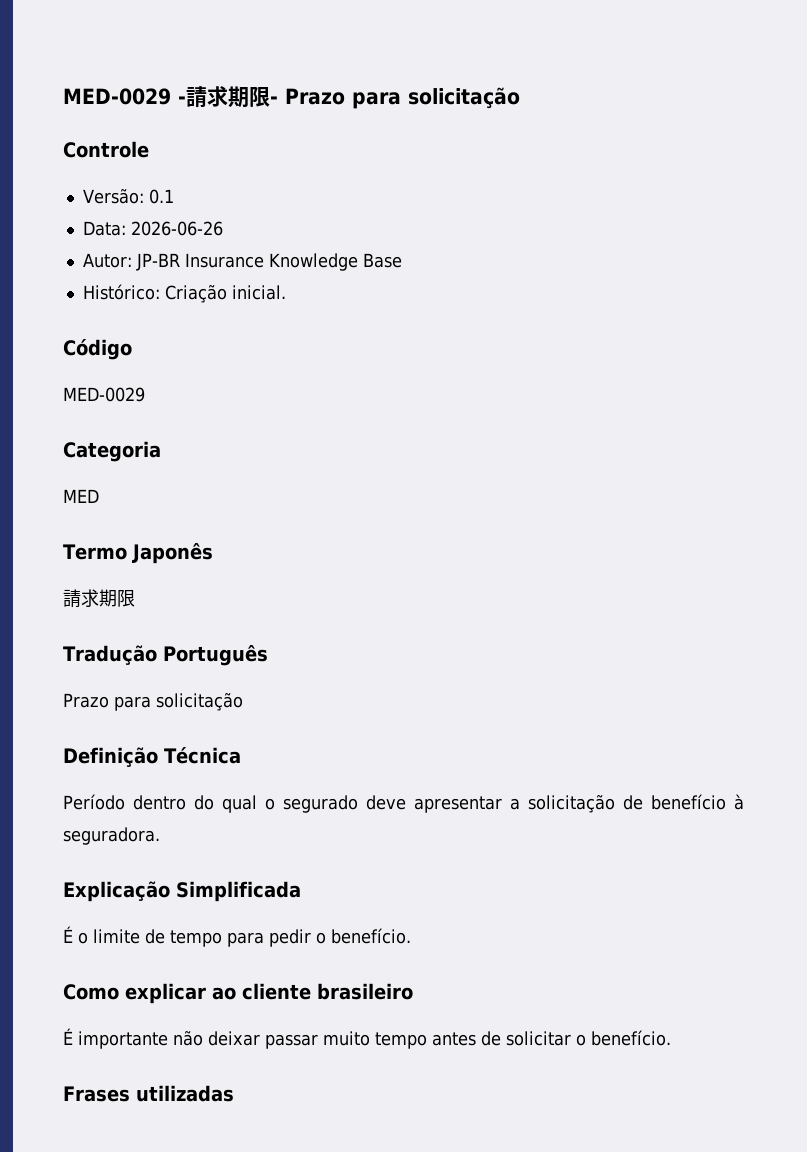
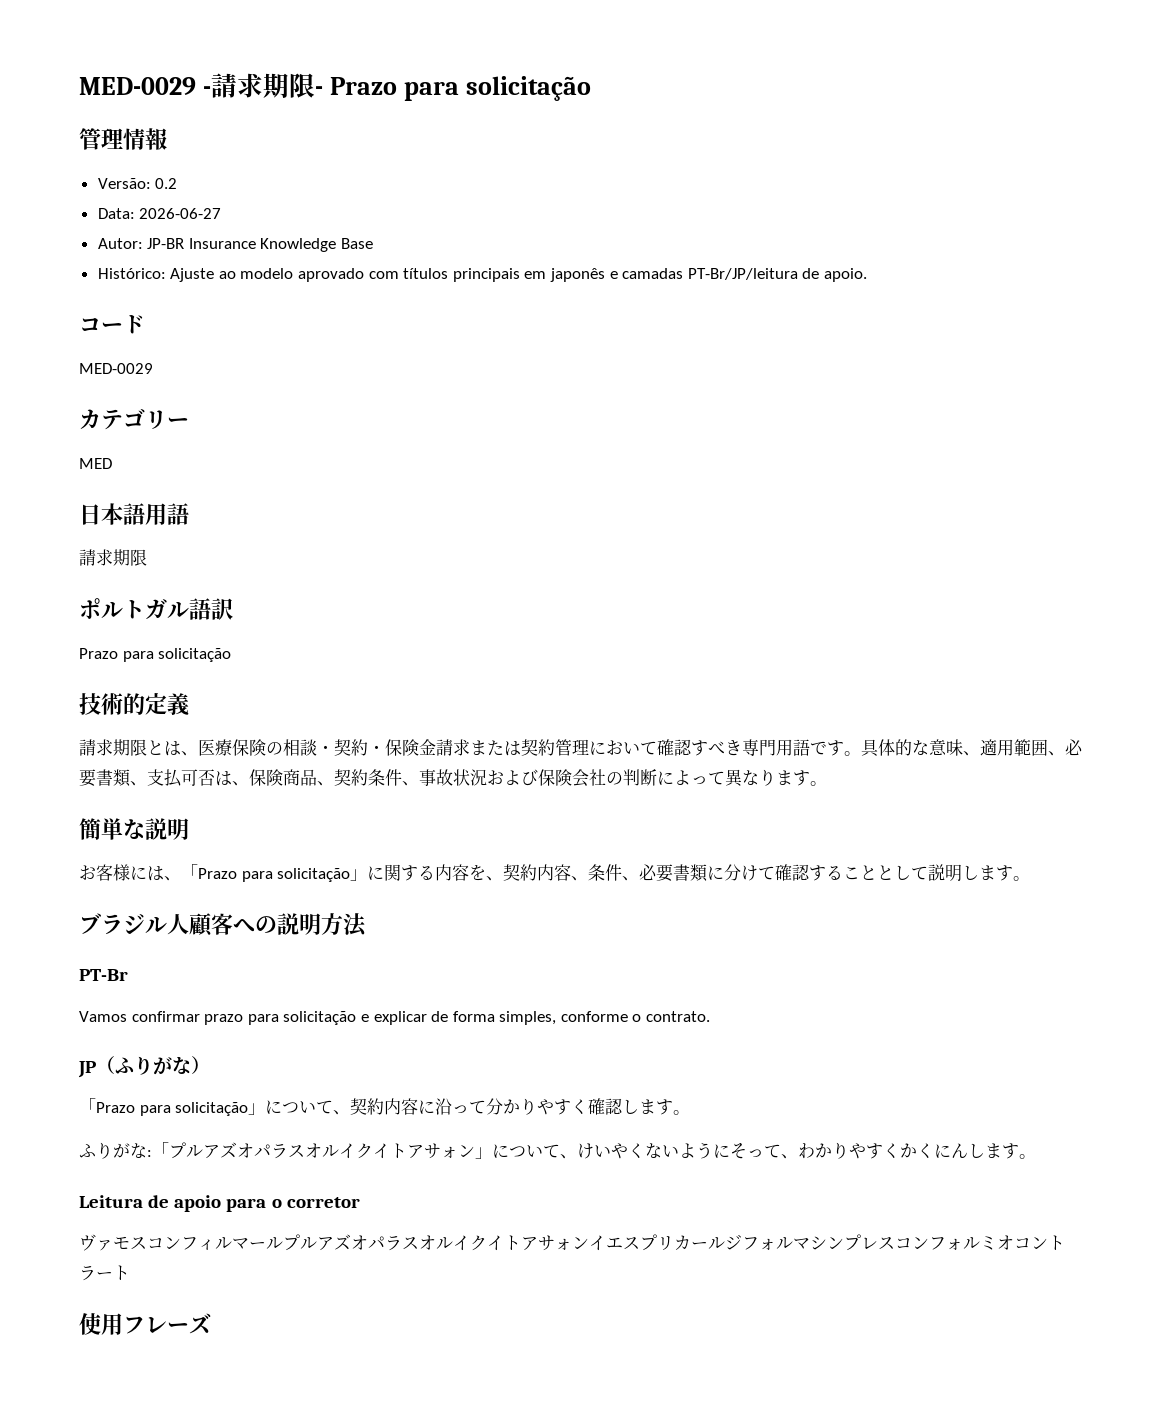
[63,141,149,158] Controle -> [79,128,167,150] 管理情報
[148,189,174,204] 0.1 -> [155,178,178,189] 0.2
[130,221,223,236] 2026-06-26 -> [139,208,222,219] 2026-06-27
[164,285,286,303] [63,339,132,360] Criação inicial. // Código -> [170,268,867,282] [79,315,145,334] Ajuste ao modelo aprovado com títulos principais em japonês e camadas PT-Br/JP/leitura de apoio. // コード
[63,441,161,462] Categoria -> [79,408,189,430] カテゴリー
[63,543,213,564] Termo Japonês -> [79,503,189,525] 日本語用語
[63,645,268,666] [63,693,243,711] [63,747,241,767] [63,794,744,813] [63,827,160,845] [63,881,301,902] [63,926,411,947] [63,983,413,1004] [63,1028,671,1049] [63,1085,234,1102] Tradução Português // Prazo para solicitação // Definição Técnica // Período dentro do qual o segurado deve apresentar a solicitação de benefício à seguradora. // Explicação Simplificada // É o limite de tempo para pedir o benefício. // Como explicar ao cliente brasileiro // É importante não deixar passar muito tempo antes de solicitar o benefício. // Frases utilizadas -> [79,598,233,620] [79,648,232,662] [79,693,189,715] [79,739,1083,757] [79,769,827,787] [79,818,189,840] [79,864,1031,882] [79,913,367,937] [79,969,128,981] [79,1011,711,1025] [78,1056,210,1078] [79,1098,691,1116] [79,1142,1036,1159] [79,1195,360,1212] [79,1234,1065,1251] [79,1265,130,1281] [79,1313,211,1335] ポルトガル語訳 // Prazo para solicitação // 技術的定義 // 請求期限とは、医療保険の相談・契約・保険金請求または契約管理において確認すべき専門用語です。具体的な意味、適用範囲、必要書類、支払可否は、保険商品、契約条件、事故状況および保険会社の判断によって異なります。 // 簡単な説明 // お客様には、「Prazo para solicitação」に関する内容を、契約内容、条件、必要書類に分けて確認することとして説明します。 // ブラジル人顧客への説明方法 // PT-Br // Vamos confirmar prazo para solicitação e explicar de forma simples, conforme o contrato. // JP（ふりがな） // 「Prazo para solicitação」について、契約内容に沿って分かりやすく確認します。 // ふりがな:「プルアズオパラスオルイクイトアサォン」について、けいやくないようにそって、わかりやすくかくにんします。 // Leitura de apoio para o corretor // ヴァモスコンフィルマールプルアズオパラスオルイクイトアサォンイエスプリカールジフォルマシンプレスコンフォルミオコントラート // 使用フレーズ

